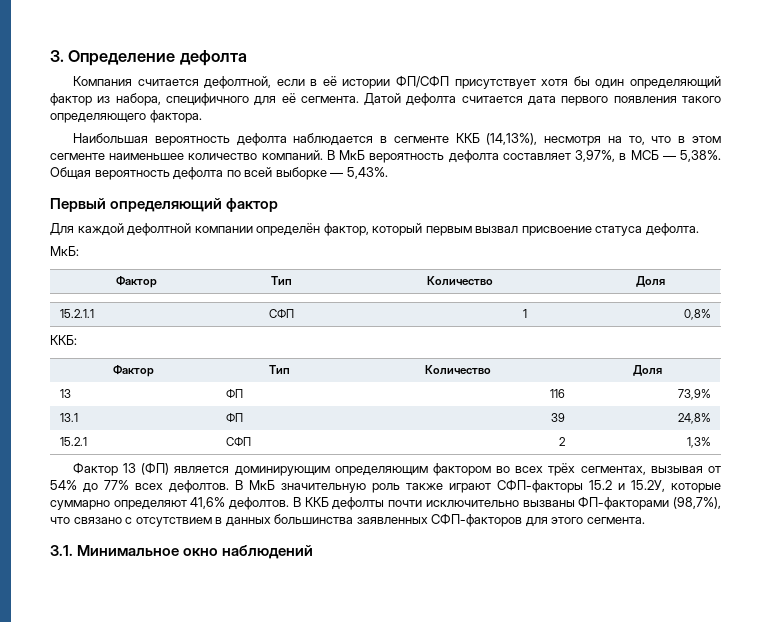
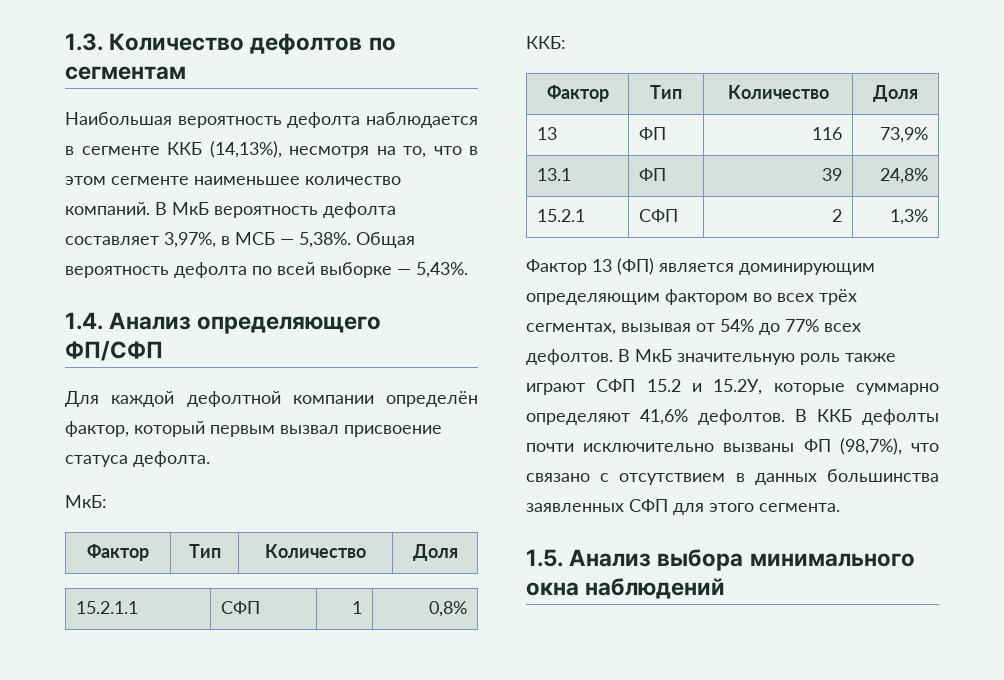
[50,50,247,66] [72,75,722,89] [50,93,721,106] [50,110,202,123] 3. Определение дефолта // Компания считается дефолтной, если в её истории ФП/СФП присутствует хотя бы один определяющий фактор из набора, специфичного для её сегмента. Датой дефолта считается дата первого появления такого определяющего фактора. -> [65,33,396,55] [65,66,186,80] 1.3. Количество дефолтов по сегментам
[50,198,279,212] Первый определяющий фактор -> [65,312,382,334] [65,340,163,361] 1.4. Анализ определяющего ФП/СФП
[497,479,583,493] СФП-факторы -> [596,379,636,392] СФП
[578,496,670,510] ФП-факторами -> [803,439,831,452] ФП
[431,513,523,527] СФП-факторов -> [629,499,668,512] СФП
[50,545,219,556] 3.1. Минимальное окно -> [526,549,915,571] [526,582,579,596] 1.5. Анализ выбора минимального окна

